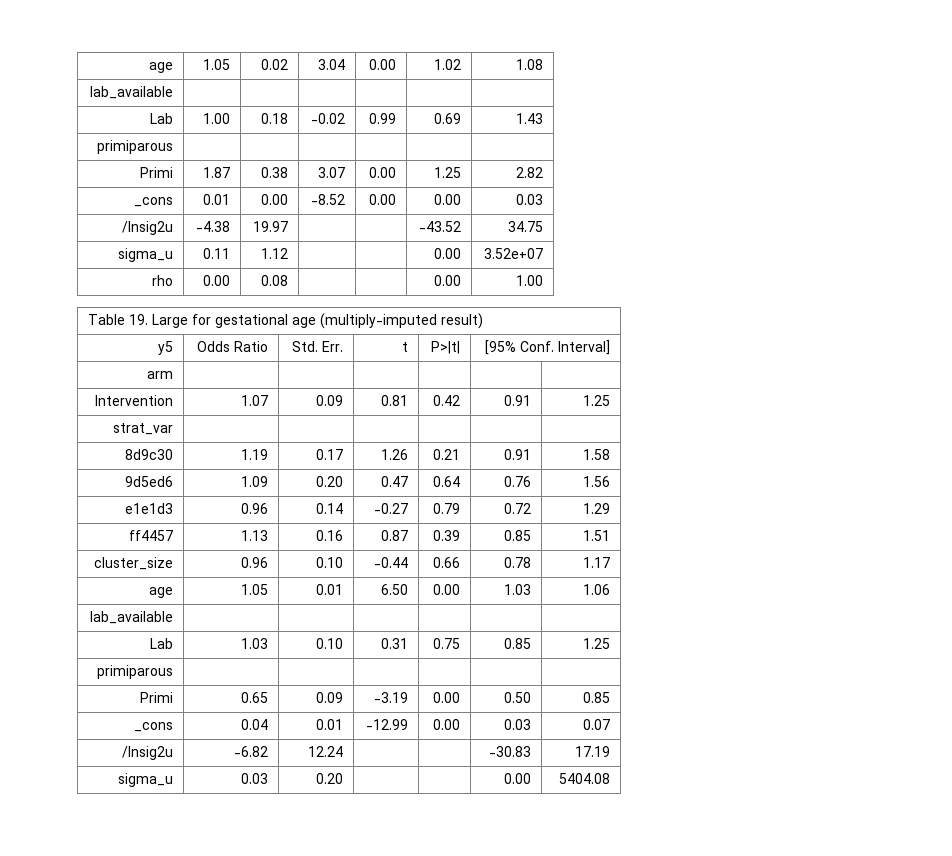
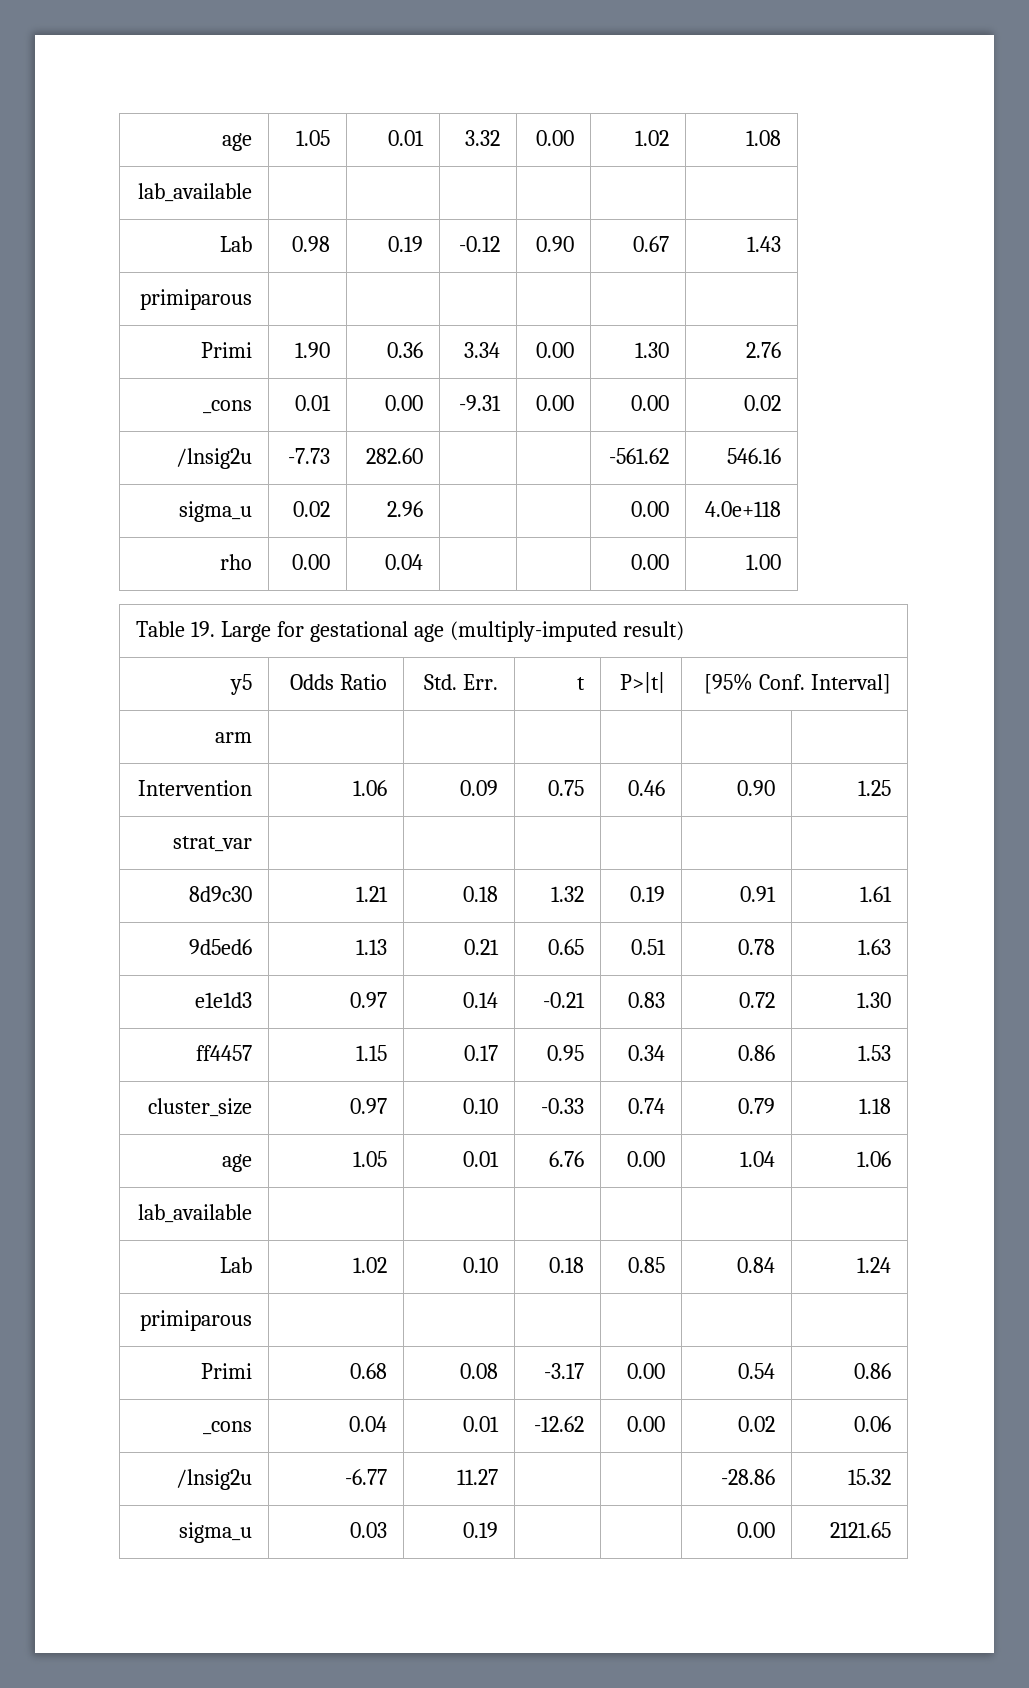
[148,62,173,73] [202,59,230,70] [260,59,288,70] [317,59,345,70] age | 1.05 | 0.02 | 3.04 -> [221,133,252,151] [295,130,330,146] [387,130,424,146] [464,130,500,146] age | 1.05 | 0.01 | 3.32
[202,113,230,124] [260,113,288,124] [310,113,345,124] [368,113,396,124] [433,113,461,124] 1.00 | 0.18 | -0.02 | 0.99 | 0.69 -> [291,236,330,252] [387,236,423,252] [458,236,500,252] [535,236,574,252] [632,236,669,252] 0.98 | 0.19 | -0.12 | 0.90 | 0.67
[202,167,230,178] [260,167,288,178] [317,167,345,178] [368,167,396,178] [433,167,461,178] [515,167,543,178] 1.87 | 0.38 | 3.07 | 0.00 | 1.25 | 2.82 -> [294,342,330,358] [386,342,423,358] [463,342,500,358] [535,342,574,358] [634,342,669,358] [745,342,781,358] 1.90 | 0.36 | 3.34 | 0.00 | 1.30 | 2.76
[310,194,345,205] -8.52 -> [458,395,501,411] -9.31
[515,194,543,205] [121,221,173,235] [195,221,230,232] [252,221,288,232] [418,221,461,232] [507,221,543,232] [117,248,173,262] [202,248,230,259] [260,248,288,259] [433,248,461,259] [483,248,543,259] 0.03 // /lnsig2u | -4.38 | 19.97 | | | -43.52 | 34.75 // sigma_u | 0.11 | 1.12 | | | 0.00 | 3.52e+07 -> [743,395,781,411] [175,448,252,469] [287,448,330,464] [365,448,423,464] [608,448,669,464] [726,448,781,464] [178,501,252,522] [292,501,330,517] [386,501,423,517] [630,501,669,517] [704,501,781,517] 0.02 // /lnsig2u | -7.73 | 282.60 | | | -561.62 | 546.16 // sigma_u | 0.02 | 2.96 | | | 0.00 | 4.0e+118
[260,275,288,286] 0.08 -> [384,554,423,570] 0.04
[240,395,268,406] [315,395,343,406] [380,395,408,406] [432,395,460,406] [503,395,531,406] 1.07 | 0.09 | 0.81 | 0.42 | 0.91 -> [352,780,387,796] [459,780,498,796] [547,780,584,796] [627,780,665,796] [736,780,775,796] 1.06 | 0.09 | 0.75 | 0.46 | 0.90
[240,449,268,460] [315,449,343,460] [380,449,408,460] [432,449,460,460] [503,449,531,460] [582,449,610,460] [124,476,173,487] [240,476,268,487] [315,476,343,487] [380,476,408,487] [432,476,460,487] [503,476,531,487] [582,476,610,487] [124,503,173,514] [240,503,268,514] [315,503,343,514] [373,503,408,514] [432,503,460,514] [503,503,531,514] [582,503,610,514] [128,530,173,541] [240,530,268,541] [315,530,343,541] [380,530,408,541] [432,530,460,541] [503,530,531,541] [582,530,610,541] [93,557,173,570] [240,557,268,568] [315,557,343,568] [373,557,408,568] [432,557,460,568] [503,557,531,568] [582,557,610,568] [148,587,173,598] [240,584,268,595] [315,584,343,595] [380,584,408,595] [432,584,460,595] [503,584,531,595] 1.19 | 0.17 | 1.26 | 0.21 | 0.91 | 1.58 // 9d5ed6 | 1.09 | 0.20 | 0.47 | 0.64 | 0.76 | 1.56 // e1e1d3 | 0.96 | 0.14 | -0.27 | 0.79 | 0.72 | 1.29 // ff4457 | 1.13 | 0.16 | 0.87 | 0.39 | 0.85 | 1.51 // cluster_size | 0.96 | 0.10 | -0.44 | 0.66 | 0.78 | 1.17 // age | 1.05 | 0.01 | 6.50 | 0.00 | 1.03 -> [355,886,388,902] [462,886,498,902] [550,886,584,902] [629,886,665,902] [739,886,776,902] [859,886,892,902] [188,939,252,955] [355,939,387,955] [463,939,499,955] [547,939,584,955] [630,939,666,955] [737,939,775,955] [857,939,891,955] [194,992,252,1008] [349,992,387,1008] [462,992,498,1008] [542,992,585,1008] [627,992,665,1008] [738,992,775,1008] [856,992,891,1008] [195,1045,252,1061] [355,1045,387,1061] [463,1045,498,1061] [546,1045,584,1061] [627,1045,665,1061] [737,1045,775,1061] [857,1045,891,1061] [147,1098,252,1117] [349,1098,387,1114] [462,1098,498,1114] [540,1098,584,1114] [627,1098,665,1114] [737,1098,775,1114] [858,1098,891,1114] [221,1154,252,1172] [352,1151,387,1167] [462,1151,499,1167] [548,1151,584,1167] [626,1151,665,1167] [739,1151,775,1167] 1.21 | 0.18 | 1.32 | 0.19 | 0.91 | 1.61 // 9d5ed6 | 1.13 | 0.21 | 0.65 | 0.51 | 0.78 | 1.63 // e1e1d3 | 0.97 | 0.14 | -0.21 | 0.83 | 0.72 | 1.30 // ff4457 | 1.15 | 0.17 | 0.95 | 0.34 | 0.86 | 1.53 // cluster_size | 0.97 | 0.10 | -0.33 | 0.74 | 0.79 | 1.18 // age | 1.05 | 0.01 | 6.76 | 0.00 | 1.04
[240,638,268,649] [315,638,343,649] [380,638,408,649] [432,638,460,649] [503,638,531,649] [582,638,610,649] [96,665,173,679] [139,692,173,703] [240,692,268,703] [315,692,343,703] [373,692,408,703] [432,692,460,703] [503,692,531,703] [582,692,610,703] 1.03 | 0.10 | 0.31 | 0.75 | 0.85 | 1.25 // primiparous | | | | | | // Primi | 0.65 | 0.09 | -3.19 | 0.00 | 0.50 | 0.85 -> [352,1257,387,1273] [462,1257,498,1273] [548,1257,584,1273] [627,1257,665,1273] [736,1257,775,1273] [856,1257,891,1273] [139,1310,252,1331] [200,1363,252,1379] [349,1363,387,1379] [459,1363,498,1379] [543,1363,584,1379] [626,1363,665,1379] [737,1363,775,1379] [853,1363,891,1379] 1.02 | 0.10 | 0.18 | 0.85 | 0.84 | 1.24 // primiparous | | | | | | // Primi | 0.68 | 0.08 | -3.17 | 0.00 | 0.54 | 0.86
[365,719,408,730] [432,719,460,730] [503,719,531,730] [582,719,610,730] [121,746,173,760] [233,746,268,757] [307,746,343,757] [488,746,531,757] [574,746,610,757] -12.99 | 0.00 | 0.03 | 0.07 // /lnsig2u | -6.82 | 12.24 | | | -30.83 | 17.19 -> [533,1416,584,1432] [626,1416,665,1432] [737,1416,775,1432] [853,1416,891,1432] [175,1469,252,1490] [344,1469,387,1485] [456,1469,498,1485] [720,1469,775,1485] [847,1469,891,1485] -12.62 | 0.00 | 0.02 | 0.06 // /lnsig2u | -6.77 | 11.27 | | | -28.86 | 15.32
[315,773,343,784] [503,773,531,784] [558,773,610,784] 0.20 | | | 0.00 | 5404.08 -> [462,1522,498,1538] [736,1522,775,1538] [829,1522,891,1538] 0.19 | | | 0.00 | 2121.65

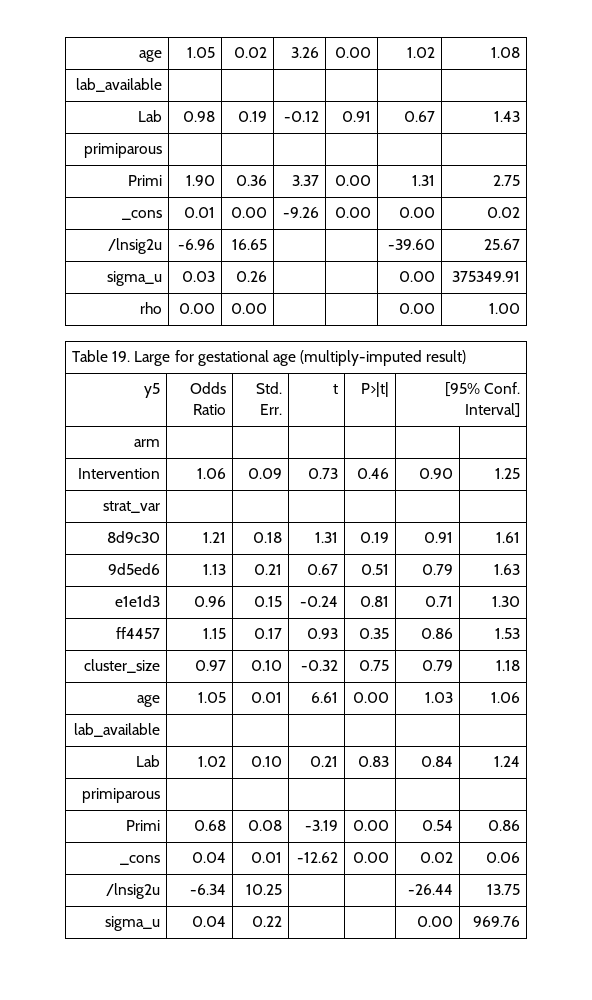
[221,133,252,151] [295,130,330,146] [387,130,424,146] [464,130,500,146] age | 1.05 | 0.01 | 3.32 -> [138,50,162,62] [186,47,215,58] [233,47,267,58] [290,47,319,58] age | 1.05 | 0.02 | 3.26
[535,236,574,252] 0.90 -> [341,111,371,122] 0.91
[463,342,500,358] [535,342,574,358] [634,342,669,358] [745,342,781,358] 3.34 | 0.00 | 1.30 | 2.76 -> [291,175,319,186] [334,175,371,186] [411,175,435,186] [492,175,520,186] 3.37 | 0.00 | 1.31 | 2.75
[458,395,501,411] -9.31 -> [282,207,319,218] -9.26
[287,448,330,464] [365,448,423,464] [608,448,669,464] [726,448,781,464] [178,501,252,522] [292,501,330,517] [386,501,423,517] [630,501,669,517] [704,501,781,517] -7.73 | 282.60 | | | -561.62 | 546.16 // sigma_u | 0.02 | 2.96 | | | 0.00 | 4.0e+118 -> [177,239,215,250] [231,239,267,250] [387,239,435,250] [483,239,520,250] [106,271,162,286] [181,271,215,282] [235,271,267,282] [398,271,435,282] [451,271,520,282] -6.96 | 16.65 | | | -39.60 | 25.67 // sigma_u | 0.03 | 0.26 | | | 0.00 | 375349.91
[384,554,423,570] 0.04 -> [230,303,267,314] 0.00
[547,780,584,796] 0.75 -> [307,468,338,479] 0.73
[550,886,584,902] 1.32 -> [314,532,338,543] 1.31
[547,939,584,955] 0.65 -> [306,564,338,575] 0.67
[737,939,775,955] 0.78 -> [421,564,453,575] 0.79
[349,992,387,1008] [462,992,498,1008] [542,992,585,1008] [627,992,665,1008] [738,992,775,1008] 0.97 | 0.14 | -0.21 | 0.83 | 0.72 -> [193,596,226,607] [253,596,282,607] [299,596,338,607] [359,596,389,607] [424,596,453,607] 0.96 | 0.15 | -0.24 | 0.81 | 0.71
[546,1045,584,1061] [627,1045,665,1061] 0.95 | 0.34 -> [306,628,338,639] [358,628,389,639] 0.93 | 0.35
[540,1098,584,1114] [627,1098,665,1114] -0.33 | 0.74 -> [300,660,338,671] [358,660,389,671] -0.32 | 0.75
[548,1151,584,1167] [626,1151,665,1167] [739,1151,775,1167] 6.76 | 0.00 | 1.04 -> [310,692,338,703] [352,692,389,703] [424,692,453,703] 6.61 | 0.00 | 1.03
[548,1257,584,1273] [627,1257,665,1273] 0.18 | 0.85 -> [309,756,338,767] [357,756,389,767] 0.21 | 0.83
[543,1363,584,1379] -3.17 -> [304,820,338,831] -3.19
[344,1469,387,1485] [456,1469,498,1485] [720,1469,775,1485] [847,1469,891,1485] [178,1522,252,1543] [349,1522,387,1538] [462,1522,498,1538] [736,1522,775,1538] [829,1522,891,1538] -6.77 | 11.27 | | | -28.86 | 15.32 // sigma_u | 0.03 | 0.19 | | | 0.00 | 2121.65 -> [189,884,226,895] [245,884,282,895] [407,884,453,895] [486,884,520,895] [104,916,160,931] [191,916,226,927] [251,916,282,927] [416,916,453,927] [472,916,520,927] -6.34 | 10.25 | | | -26.44 | 13.75 // sigma_u | 0.04 | 0.22 | | | 0.00 | 969.76

